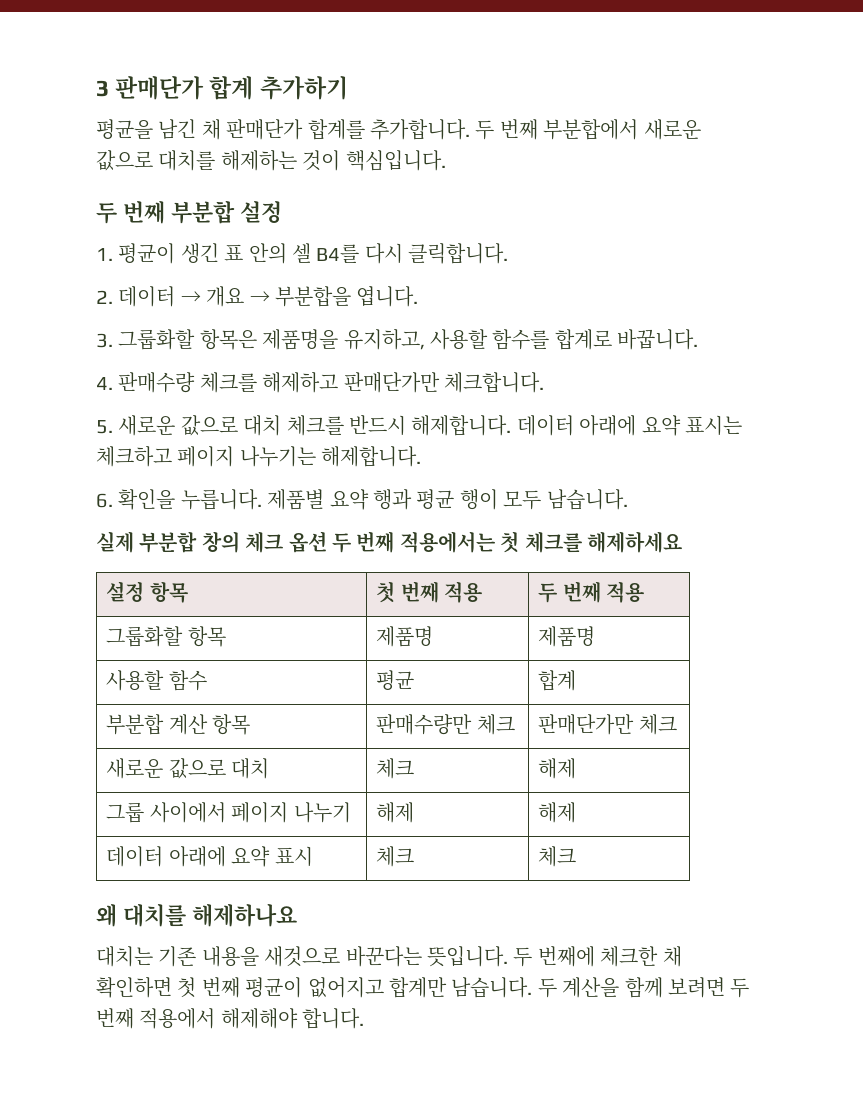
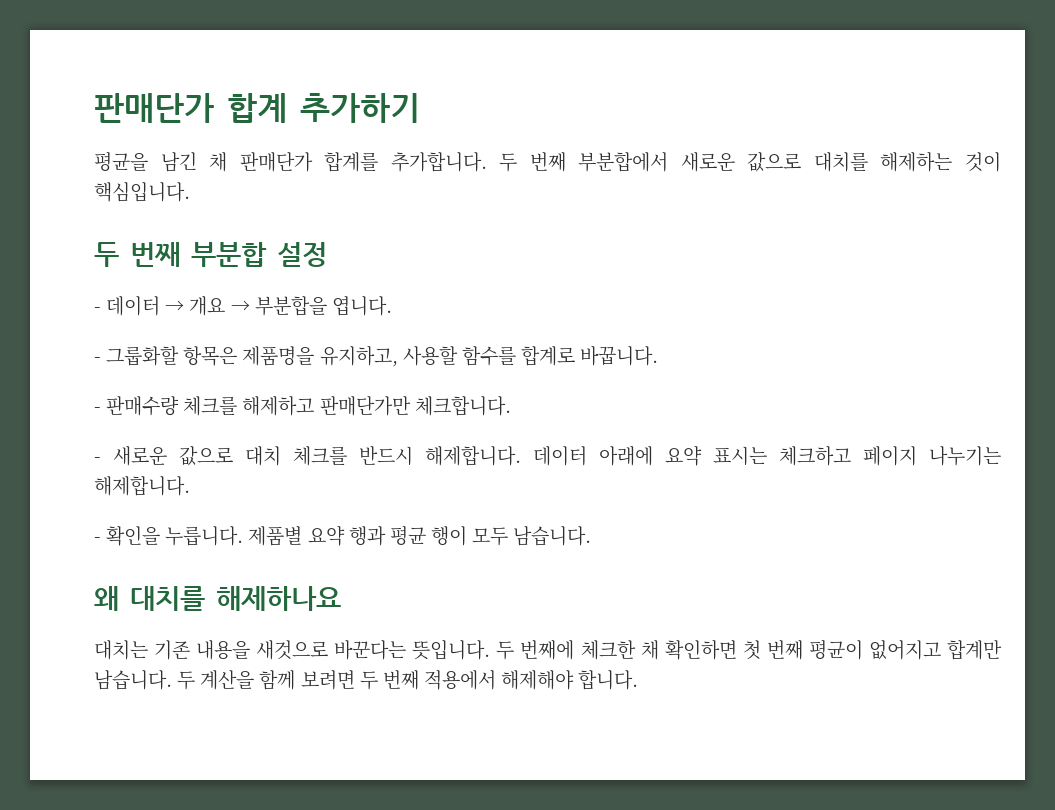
[96,80,109,97] 3 -> (94, 108) none
[96,243,509,264] [96,290,113,304] 1. 평균이 생긴 표 안의 셀 B4를 다시 클릭합니다. // 2. -> [94,307,101,313] -
[96,333,113,348] 3. -> [94,357,101,363] -
[96,377,113,390] 4. -> [94,407,101,413] -
[96,420,113,434] 5. -> [94,457,101,463] -
[96,493,113,508] 6. -> [94,537,101,543] -
[96,531,682,553] [106,581,188,603] [376,581,483,603] [538,581,645,603] [106,626,226,647] [376,626,434,647] [538,626,596,647] [106,670,207,691] [376,670,415,690] [538,670,577,691] [106,714,251,735] [376,714,515,735] [538,714,677,735] [106,758,270,779] [376,758,415,779] [538,758,577,779] [106,802,351,823] [376,802,415,823] [538,802,577,823] [106,846,313,867] [376,846,415,867] [538,846,577,867] // 실제 부분합 창의 체크 옵션 두 번째 적용에서는 첫 체크를 해제하세요 // 설정 항목 | 첫 번째 적용 | 두 번째 적용 // 그룹화할 항목 | 제품명 | 제품명 // 사용할 함수 | 평균 | 합계 // 부분합 계산 항목 | 판매수량만 체크 | 판매단가만 체크 // 새로운 값으로 대치 | 체크 | 해제 // 그룹 사이에서 페이지 나누기 | 해제 | 해제 // 데이터 아래에 요약 표시 | 체크 | 체크 -> (592, 536) none

